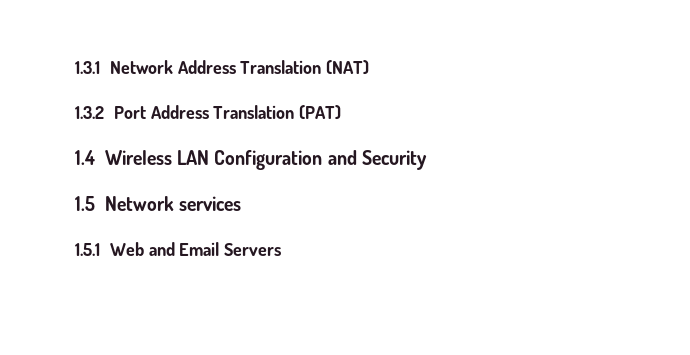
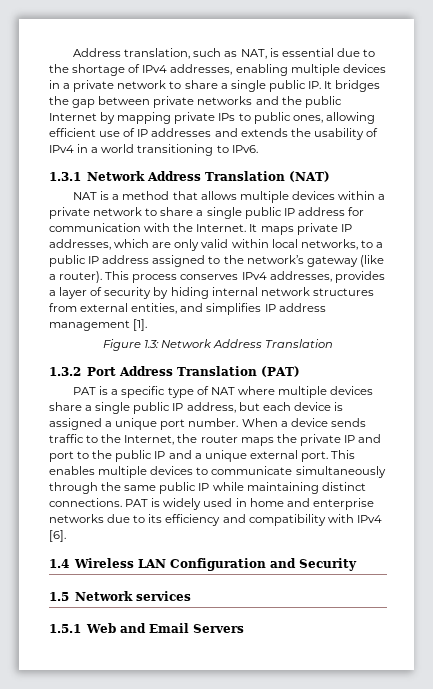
(75, 67) none -> [73,48,375,59] [49,64,386,76] [49,80,381,92] [49,96,342,108] [49,112,375,124] [49,128,378,140] [49,144,258,156] Address translation, such as NAT, is essential due to the shortage of IPv4 addresses, enabling multiple devices in a private network to share a single public IP. It bridges the gap between private networks and the public Internet by mapping private IPs to public ones, allowing efficient use of IP addresses and extends the usability of IPv4 in a world transitioning to IPv6. //
(370, 67) none -> [73,191,386,203] [49,207,364,219] [49,223,352,235] [49,239,383,251] [49,255,384,267] [49,271,385,283] [49,287,374,299] [49,303,326,315] [49,319,148,331] [102,339,334,351] // NAT is a method that allows multiple devices within a private network to share a single public IP address for communication with the Internet. It maps private IP addresses, which are only valid within local networks, to a public IP address assigned to the network’s gateway (like a router). This process conserves IPv4 addresses, provides a layer of security by hiding internal network structures from external entities, and simplifies IP address management [1]. // Figure 1.3: Network Address Translation
(342, 112) none -> [73,386,374,398] [49,402,343,414] [49,418,366,430] [49,434,382,446] [49,450,356,462] [49,466,386,478] [49,482,366,494] [49,498,374,510] [49,514,382,526] [49,530,66,542] // PAT is a specific type of NAT where multiple devices share a single public IP address, but each device is assigned a unique port number. When a device sends traffic to the Internet, the router maps the private IP and port to the public IP and a unique external port. This enables multiple devices to communicate simultaneously through the same public IP while maintaining distinct connections. PAT is widely used in home and enterprise networks due to its efficiency and compatibility with IPv4 [6].

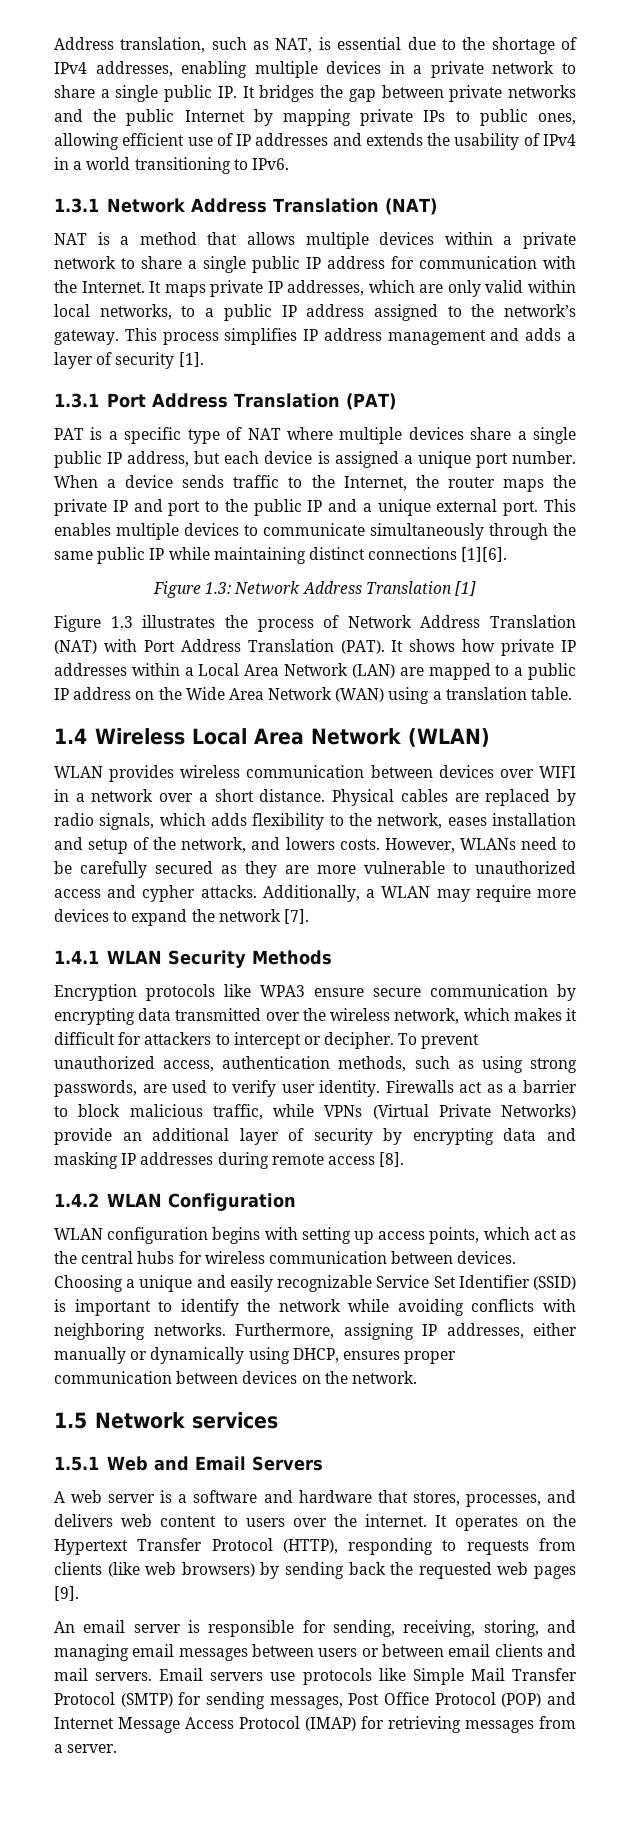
[306,255,384,267] [49,271,385,283] [49,287,374,299] [49,303,326,315] [49,319,148,331] [102,339,334,351] [49,367,81,376] gateway (like a router). This process conserves IPv4 addresses, provides a layer of security by hiding internal network structures from external entities, and simplifies IP address management [1]. // Figure 1.3: Network Address Translation // 1.3.2 -> [54,328,576,345] [54,352,204,369] [54,393,99,408] gateway. This process simplifies IP address management and adds a layer of security [1]. // 1.3.1
[49,498,374,510] [49,514,382,526] [49,530,66,542] [49,558,357,571] connections. PAT is widely used in home and enterprise networks due to its efficiency and compatibility with IPv4 [6]. // 1.4 Wireless LAN Configuration and Security -> [368,547,508,562] [153,581,476,598] [54,615,576,632] [54,639,576,656] [54,663,576,680] [54,687,573,704] [54,728,490,747] [54,765,577,782] [54,789,577,806] [54,813,576,830] [54,837,576,854] [54,861,576,878] [54,885,576,902] [54,909,309,926] [54,950,332,968] [54,984,576,1001] [54,1008,577,1025] [54,1032,480,1049] [54,1056,578,1073] [54,1080,577,1097] [54,1104,576,1120] [54,1128,576,1145] [54,1152,405,1169] [54,1193,296,1211] [54,1227,576,1244] [54,1251,517,1264] [54,1275,576,1292] [54,1299,576,1316] [54,1323,577,1340] [54,1347,457,1364] [54,1371,417,1384] connections [1][6]. // Figure 1.3: Network Address Translation [1] // Figure 1.3 illustrates the process of Network Address Translation (NAT) with Port Address Translation (PAT). It shows how private IP addresses within a Local Area Network (LAN) are mapped to a public IP address on the Wide Area Network (WAN) using a translation table. // 1.4 Wireless Local Area Network (WLAN) // WLAN provides wireless communication between devices over WIFI in a network over a short distance. Physical cables are replaced by radio signals, which adds flexibility to the network, eases installation and setup of the network, and lowers costs. However, WLANs need to be carefully secured as they are more vulnerable to unauthorized access and cypher attacks. Additionally, a WLAN may require more devices to expand the network [7]. // 1.4.1 WLAN Security Methods // Encryption protocols like WPA3 ensure secure communication by encrypting data transmitted over the wireless network, which makes it difficult for attackers to intercept or decipher. To prevent unauthorized access, authentication methods, such as using strong passwords, are used to verify user identity. Firewalls act as a barrier to block malicious traffic, while VPNs (Virtual Private Networks) provide an additional layer of security by encrypting data and masking IP addresses during remote access [8]. // 1.4.2 WLAN Configuration // WLAN configuration begins with setting up access points, which act as the central hubs for wireless communication between devices. Choosing a unique and easily recognizable Service Set Identifier (SSID) is important to identify the network while avoiding conflicts with neighboring networks. Furthermore, assigning IP addresses, either manually or dynamically using DHCP, ensures proper communication between devices on the network.
(244, 628) none -> [54,1490,576,1507] [54,1514,576,1531] [54,1538,576,1555] [54,1562,577,1579] [54,1586,79,1601] [54,1620,576,1637] [54,1644,576,1661] [54,1668,577,1685] [54,1692,576,1709] [54,1716,576,1733] [54,1744,118,1753] // A web server is a software and hardware that stores, processes, and delivers web content to users over the internet. It operates on the Hypertext Transfer Protocol (HTTP), responding to requests from clients (like web browsers) by sending back the requested web pages [9]. // An email server is responsible for sending, receiving, storing, and managing email messages between users or between email clients and mail servers. Email servers use protocols like Simple Mail Transfer Protocol (SMTP) for sending messages, Post Office Protocol (POP) and Internet Message Access Protocol (IMAP) for retrieving messages from a server.

